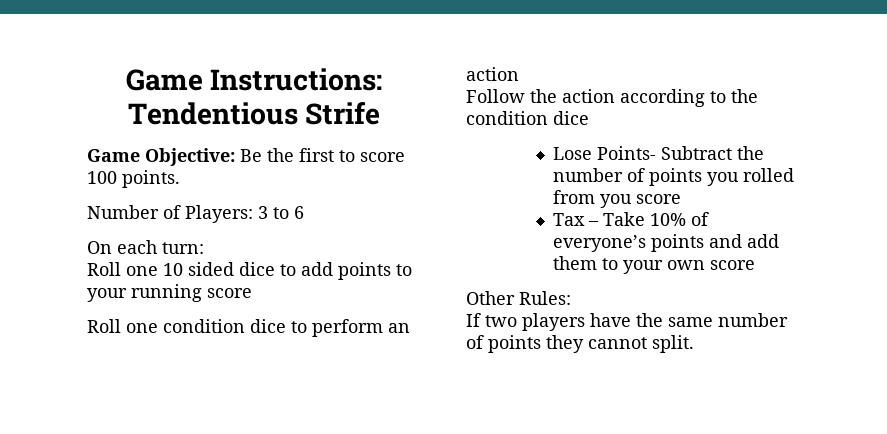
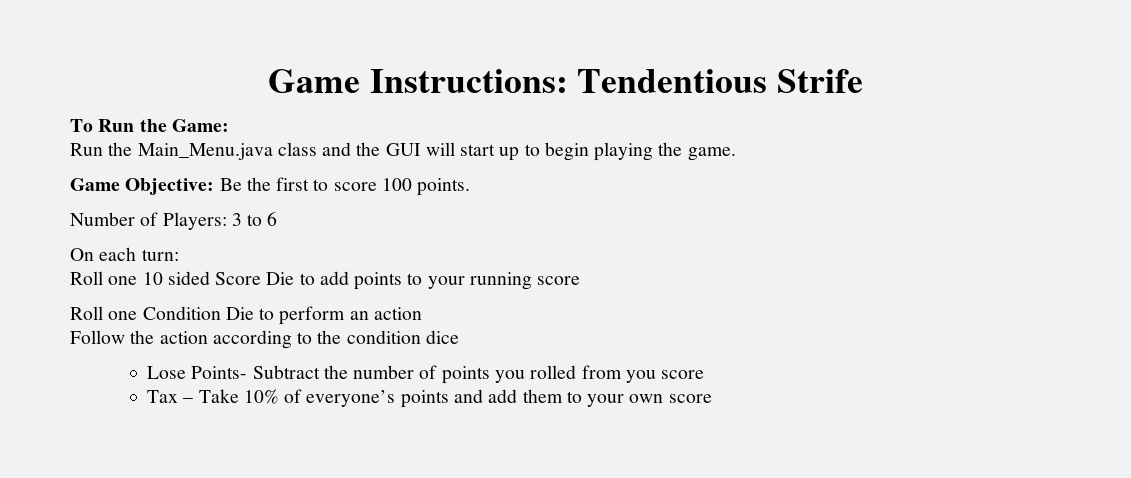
(381, 113) none -> [70,119,229,132] [70,142,736,161] // To Run the Game: // Run the Main_Menu.java class and the GUI will start up to begin playing the game.
[239,262,275,276] dice -> [215,272,295,285] Score Die
[163,319,286,333] condition dice -> [142,306,254,320] Condition Die
[466,291,571,305] [466,313,788,331] [466,335,694,353] // Other Rules: // If two players have the same number of points they cannot split. -> (712, 398) none

